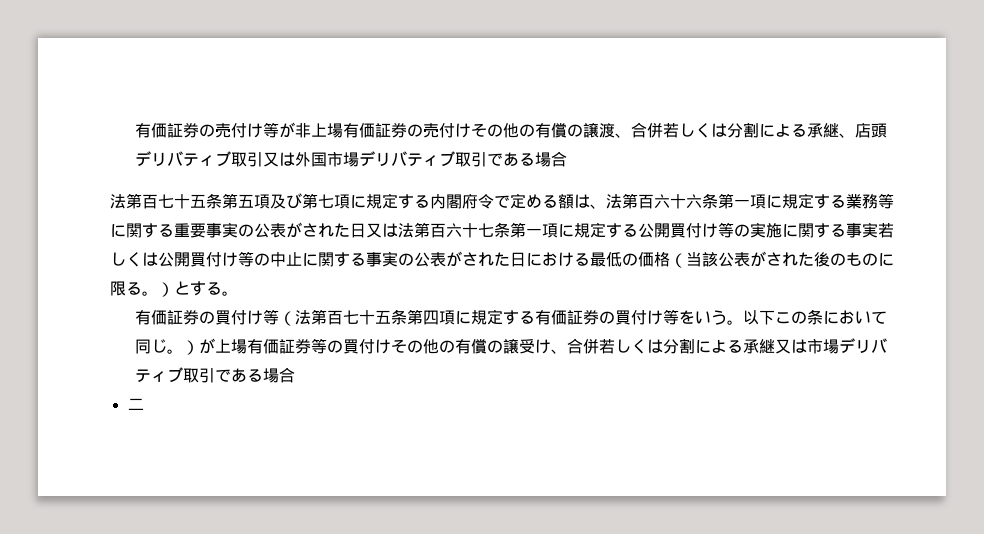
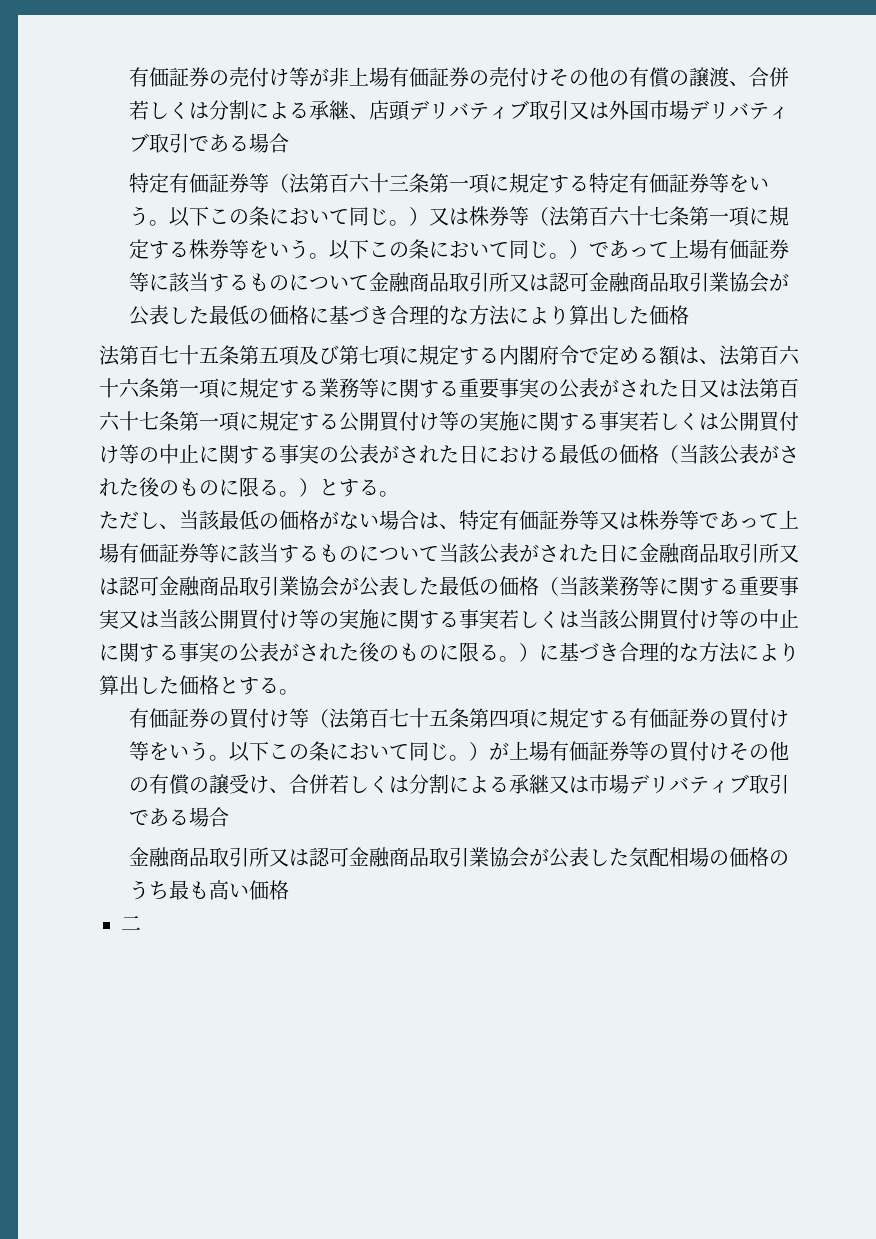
(567, 159) none -> [129,173,770,194] [129,206,790,227] [129,239,790,260] [129,272,790,293] [129,305,690,326] // 特定有価証券等（法第百六十三条第一項に規定する特定有価証券等をいう。以下この条において同じ。）又は株券等（法第百六十七条第一項に規定する株券等をいう。以下この条において同じ。）であって上場有価証券等に該当するものについて金融商品取引所又は認可金融商品取引業協会が公表した最低の価格に基づき合理的な方法により算出した価格
(238, 293) none -> [99,510,800,531] [99,543,800,564] [99,576,800,597] [99,609,800,630] [99,642,800,663] [99,675,300,695] // ただし、当該最低の価格がない場合は、特定有価証券等又は株券等であって上場有価証券等に該当するものについて当該公表がされた日に金融商品取引所又は認可金融商品取引業協会が公表した最低の価格（当該業務等に関する重要事実又は当該公開買付け等の実施に関する事実若しくは当該公開買付け等の中止に関する事実の公表がされた後のものに限る。）に基づき合理的な方法により算出した価格とする。
(295, 375) none -> [129,847,790,868] [129,880,290,900] // 金融商品取引所又は認可金融商品取引業協会が公表した気配相場の価格のうち最も高い価格

